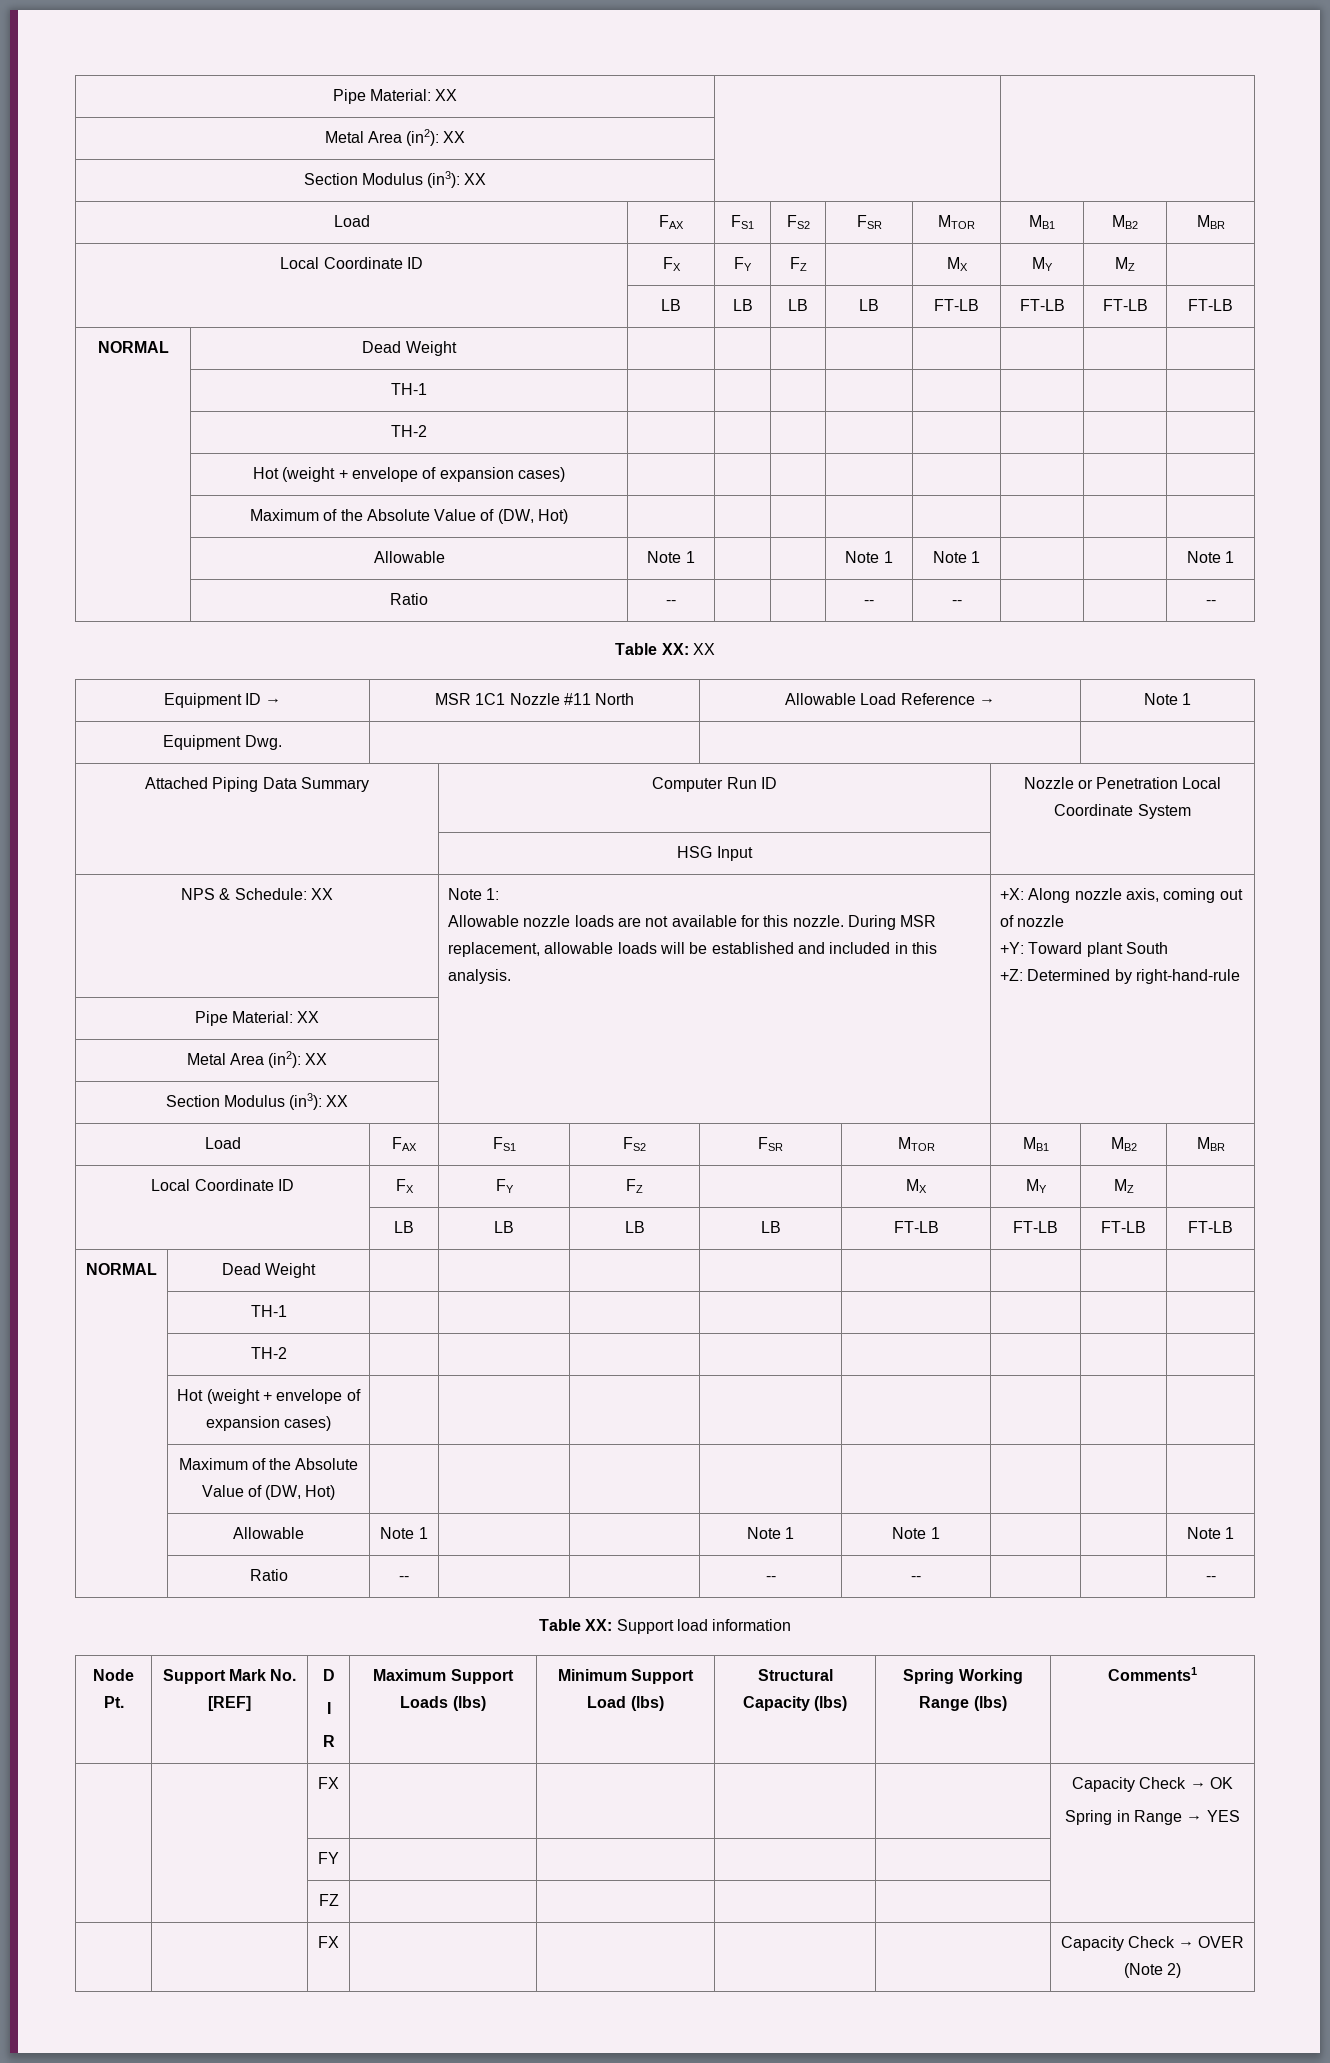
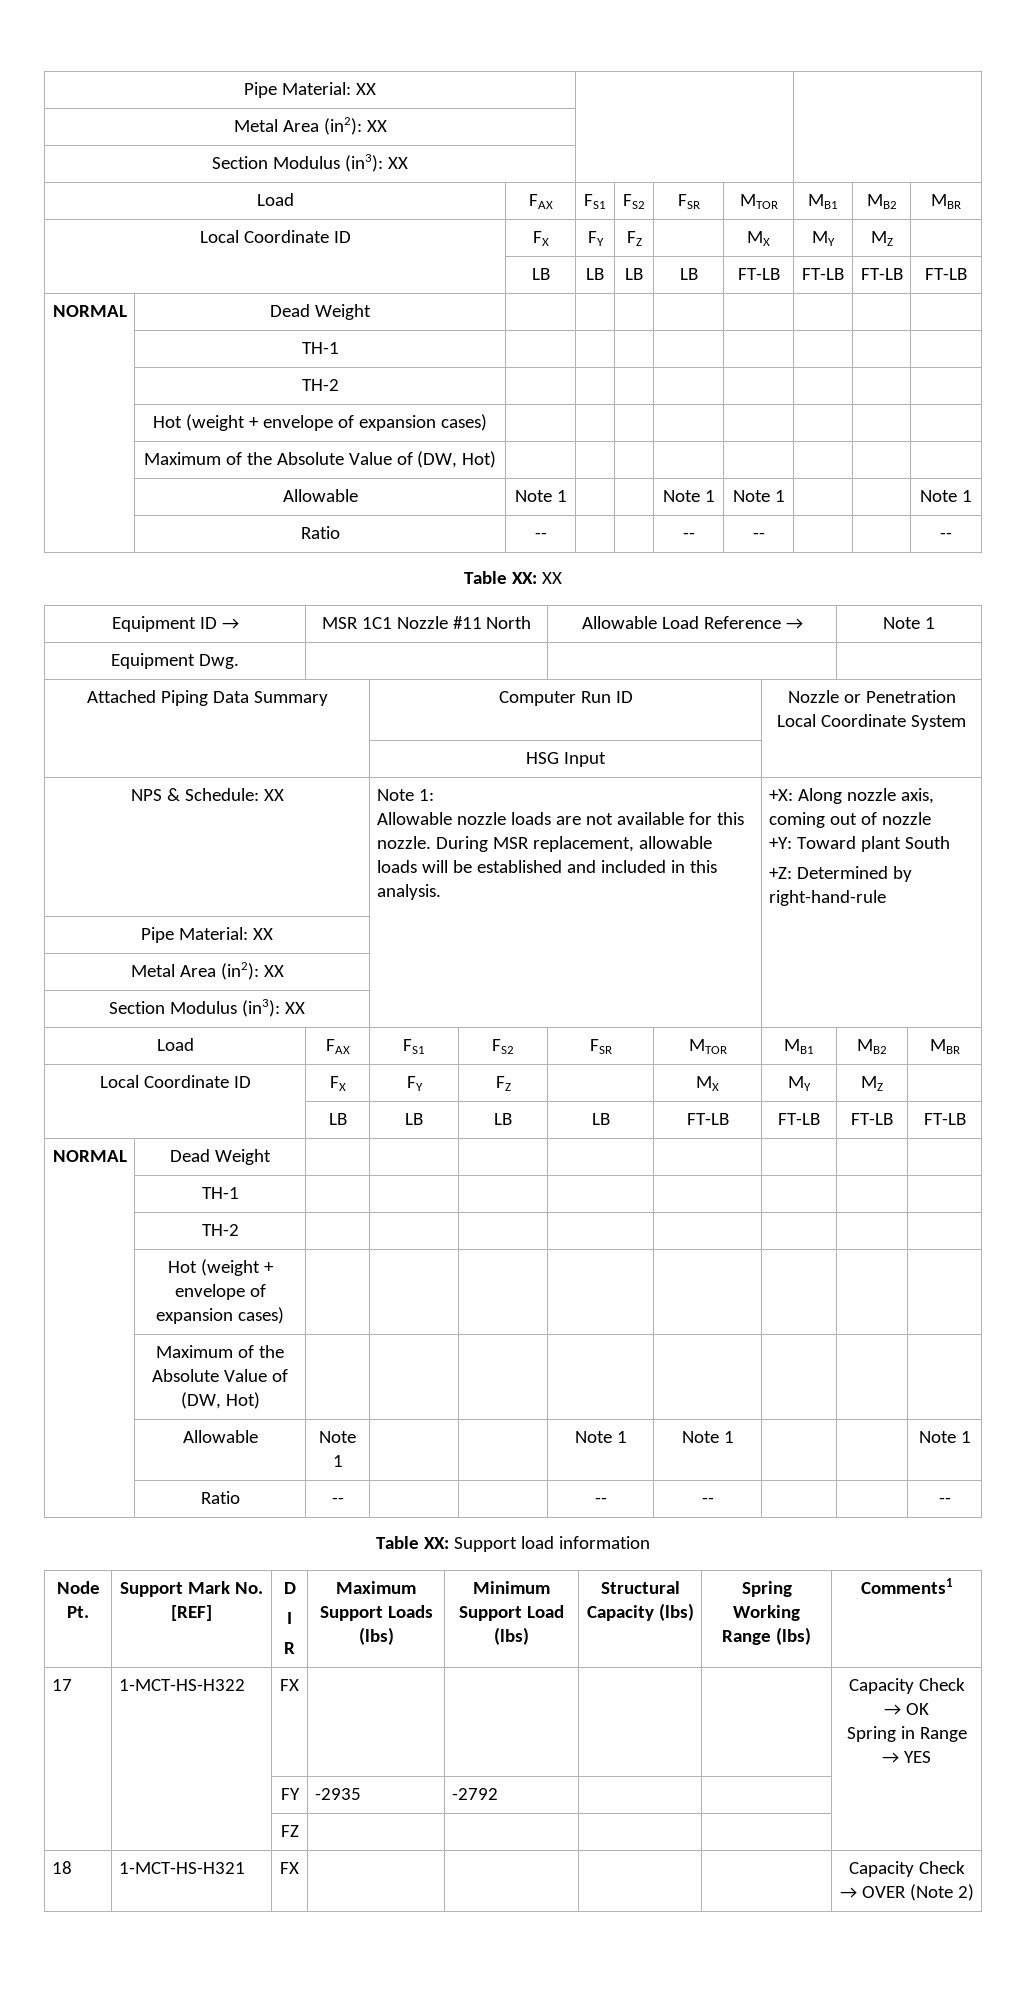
(1197, 1674) | -> [51,1679,72,1691] [118,1679,245,1691] 17 | 1-MCT-HS-H322
(339, 1858) | -> [314,1788,361,1800] [451,1788,498,1800] -2935 | -2792
(339, 1900) | -> [51,1861,72,1874] [118,1862,245,1874] 18 | 1-MCT-HS-H321

